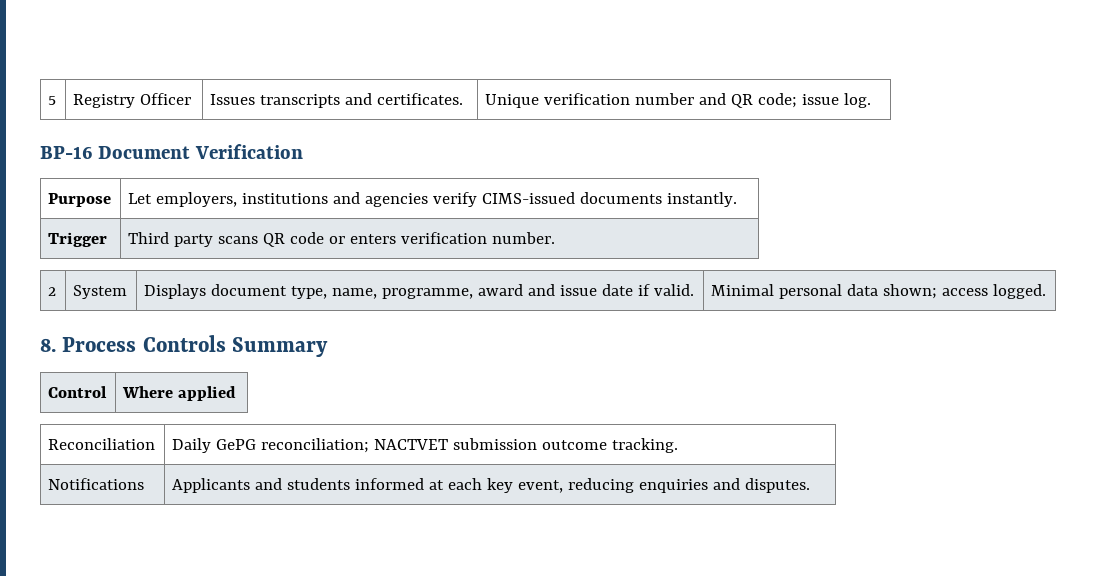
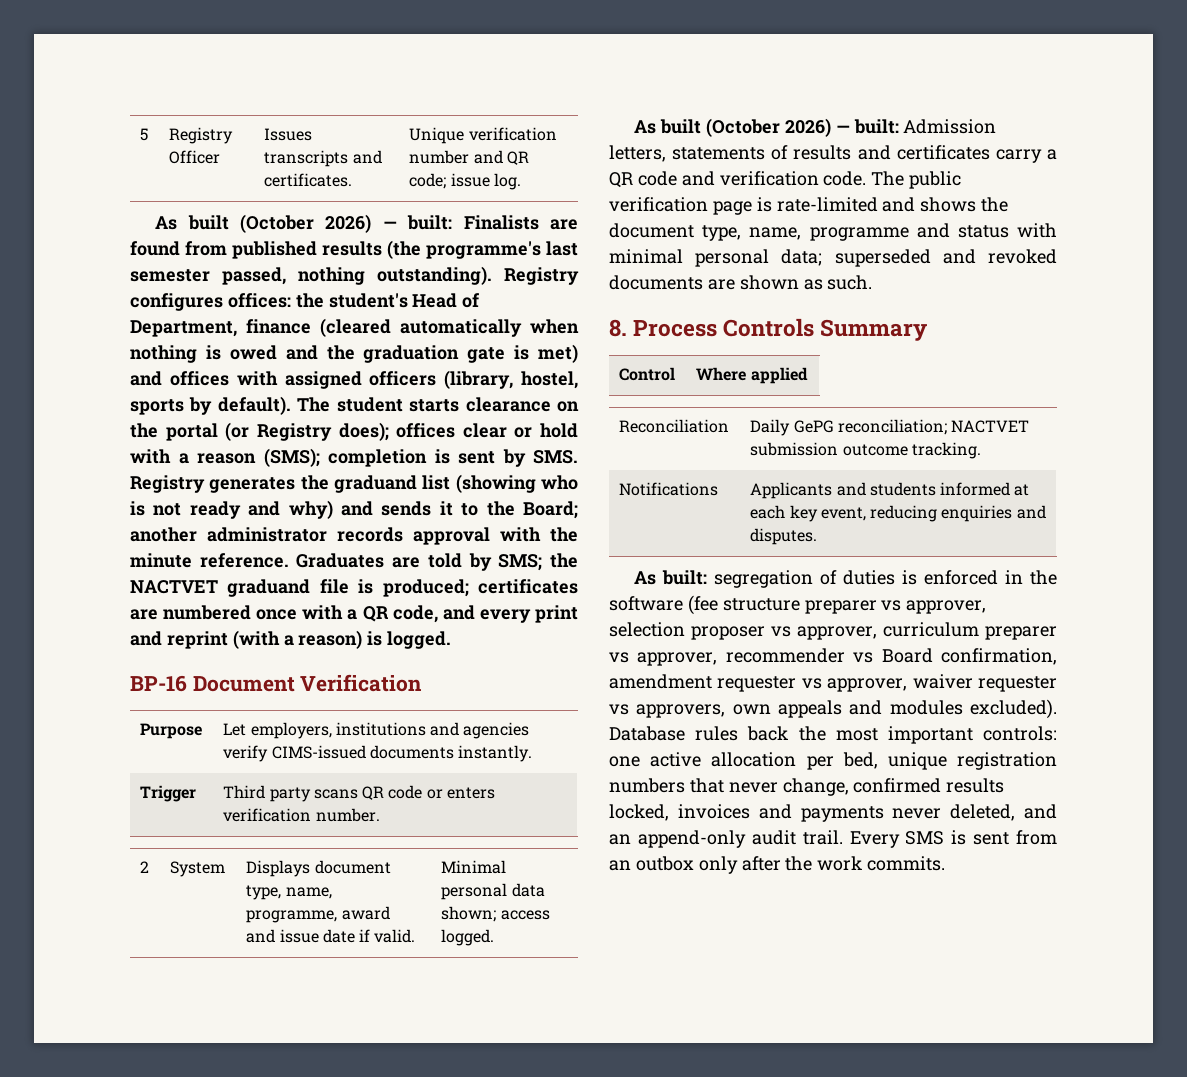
(872, 100) none -> [155,214,578,233] [130,240,578,259] [130,266,579,285] [130,293,481,311] [130,318,579,337] [130,344,578,363] [130,370,578,389] [130,396,580,415] [130,422,578,441] [130,448,578,467] [130,474,578,493] [130,500,578,519] [130,527,578,545] [130,553,578,571] [130,579,578,597] [130,605,578,623] [130,630,452,649] // As built (October 2026) — built: Finalists are found from published results (the programme's last semester passed, nothing outstanding). Registry configures offices: the student's Head of Department, finance (cleared automatically when nothing is owed and the graduation gate is met) and offices with assigned officers (library, hostel, sports by default). The student starts clearance on the portal (or Registry does); offices clear or hold with a reason (SMS); completion is sent by SMS. Registry generates the graduand list (showing who is not ready and why) and sends it to the Board; another administrator records approval with the minute reference. Graduates are told by SMS; the NACTVET graduand file is produced; certificates are numbered once with a QR code, and every print and reprint (with a reason) is logged.
(1047, 291) none -> [634,118,997,137] [609,145,1057,163] [609,171,962,189] [609,197,1009,215] [609,223,1057,241] [609,249,1057,267] [609,275,873,290] // As built (October 2026) — built: Admission letters, statements of results and certificates carry a QR code and verification code. The public verification page is rate-limited and shows the document type, name, programme and status with minimal personal data; superseded and revoked documents are shown as such.
(811, 485) none -> [634,570,1057,588] [609,595,987,615] [609,622,1057,640] [609,648,1057,666] [609,674,1057,692] [609,699,1057,719] [609,726,1057,744] [609,752,1057,770] [609,778,1005,796] [609,804,1057,822] [609,830,1057,848] [609,856,946,874] // As built: segregation of duties is enforced in the software (fee structure preparer vs approver, selection proposer vs approver, curriculum preparer vs approver, recommender vs Board confirmation, amendment requester vs approver, waiver requester vs approvers, own appeals and modules excluded). Database rules back the most important controls: one active allocation per bed, unique registration numbers that never change, confirmed results locked, invoices and payments never deleted, and an append-only audit trail. Every SMS is sent from an outbox only after the work commits.

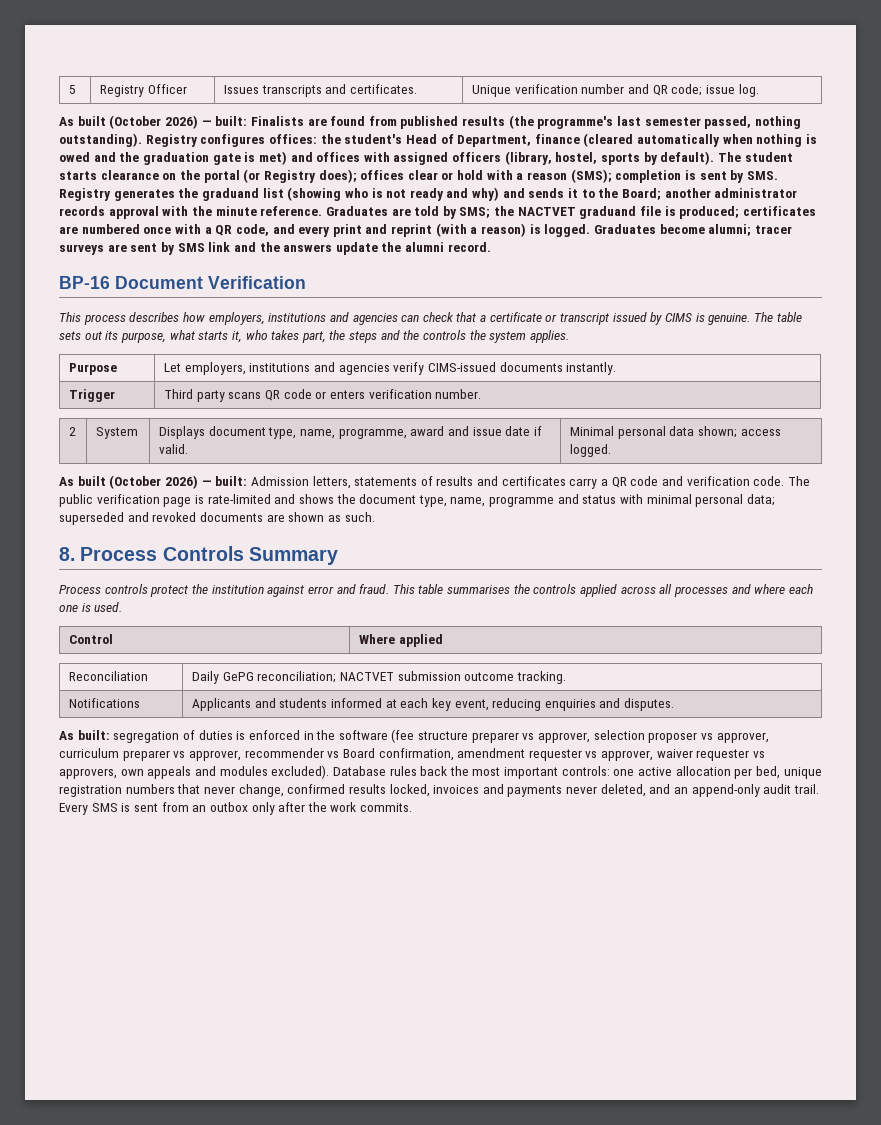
[130,674,423,692] // BP-16 Document Verification -> [593,224,792,236] [59,242,491,255] [59,276,306,289] [59,312,802,325] [59,330,569,343] Graduates become alumni; tracer surveys are sent by SMS link and the answers update the alumni record. // BP-16 Document Verification // This process describes how employers, institutions and agencies can check that a certificate or transcript issued by CIMS is genuine. The table sets out its purpose, what starts it, who takes part, the steps and the controls the system applies.
(928, 330) none -> [59,584,813,597] [59,602,123,612] // Process controls protect the institution against error and fraud. This table summarises the controls applied across all processes and where each one is used.

